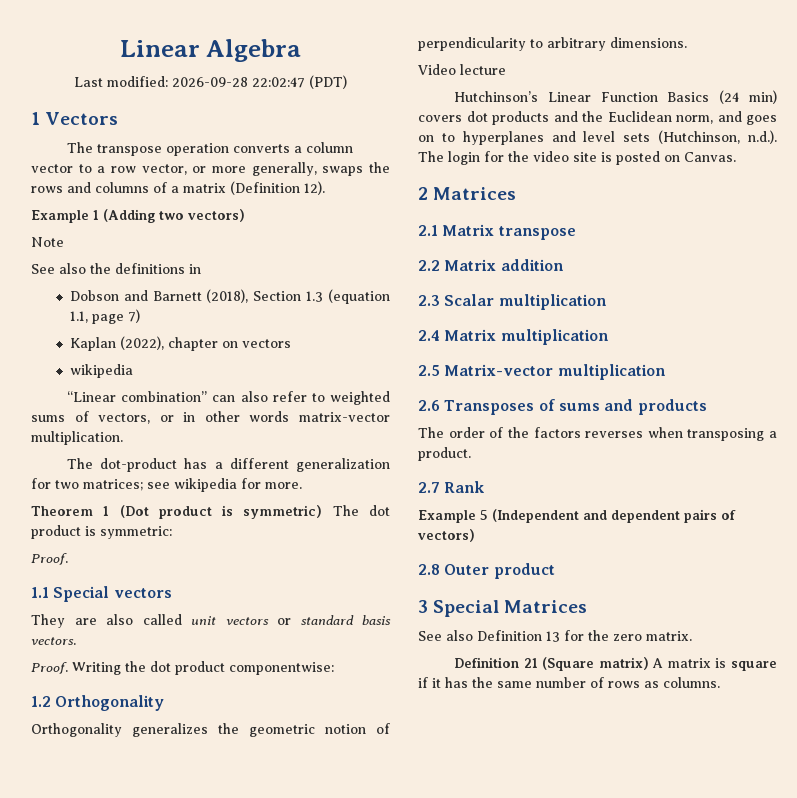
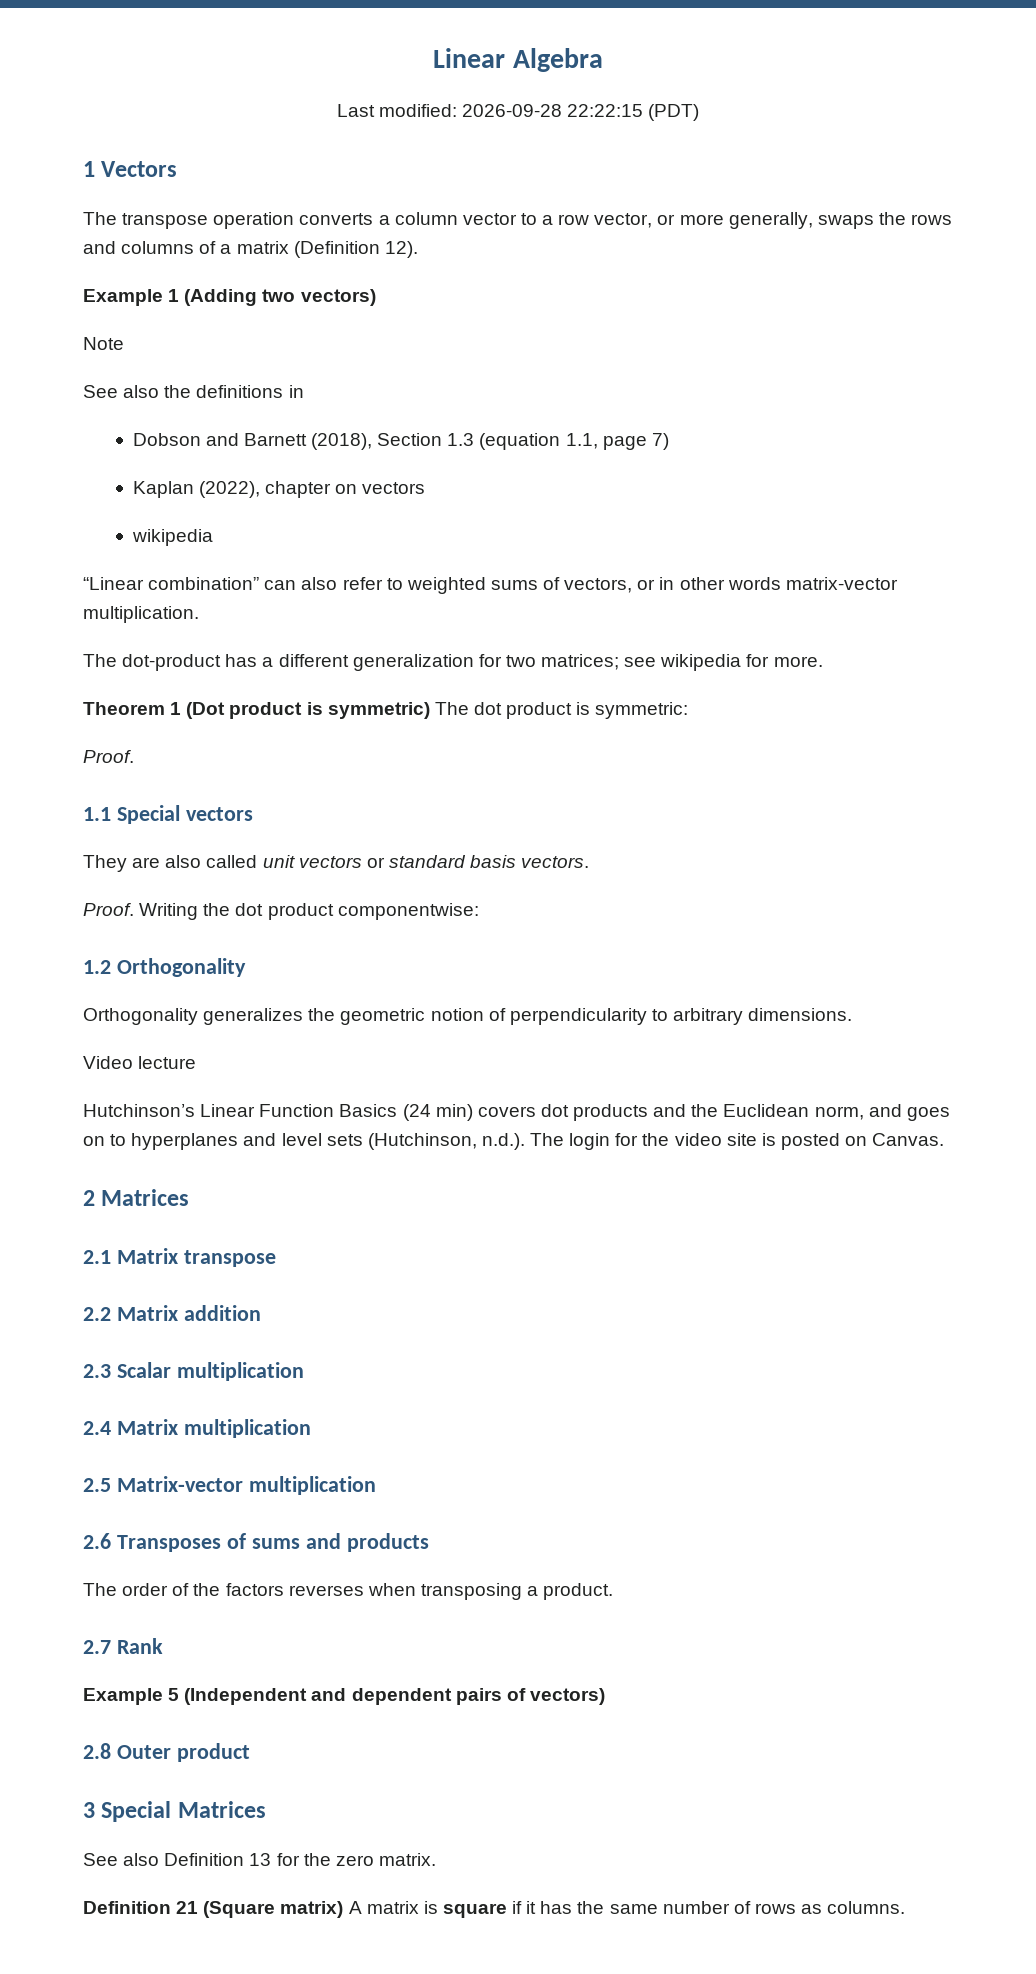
[252,77,305,88] 22:02:47 -> [567,104,644,117] 22:22:15

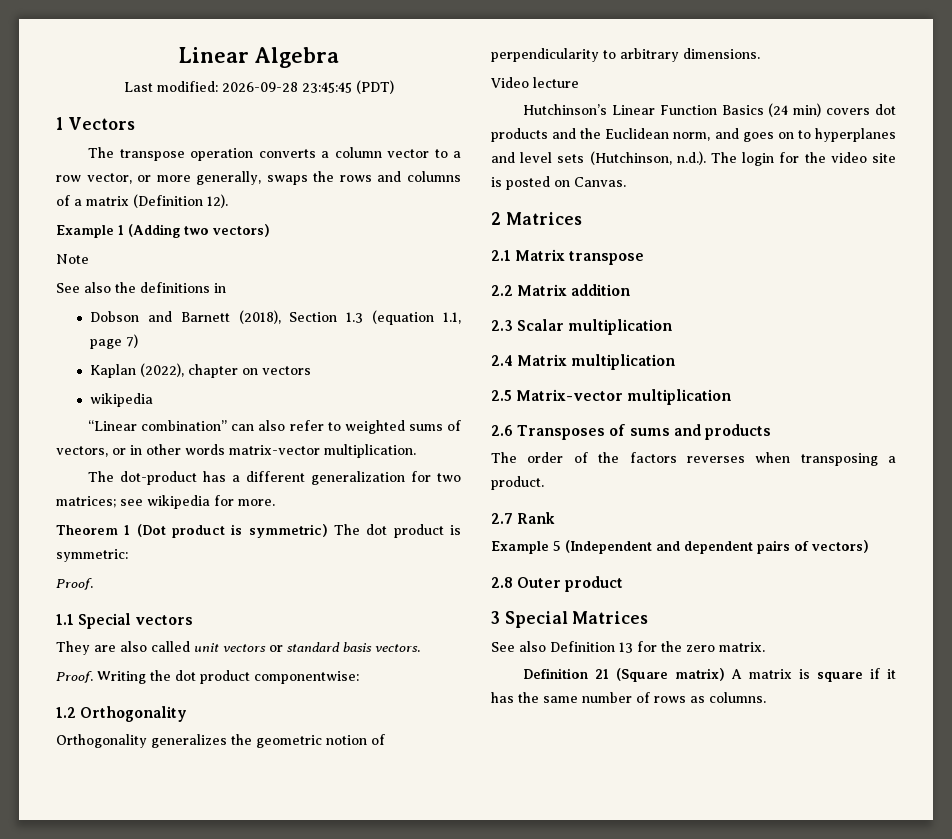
[567,104,644,117] 22:22:15 -> [301,82,352,93] 23:45:45

